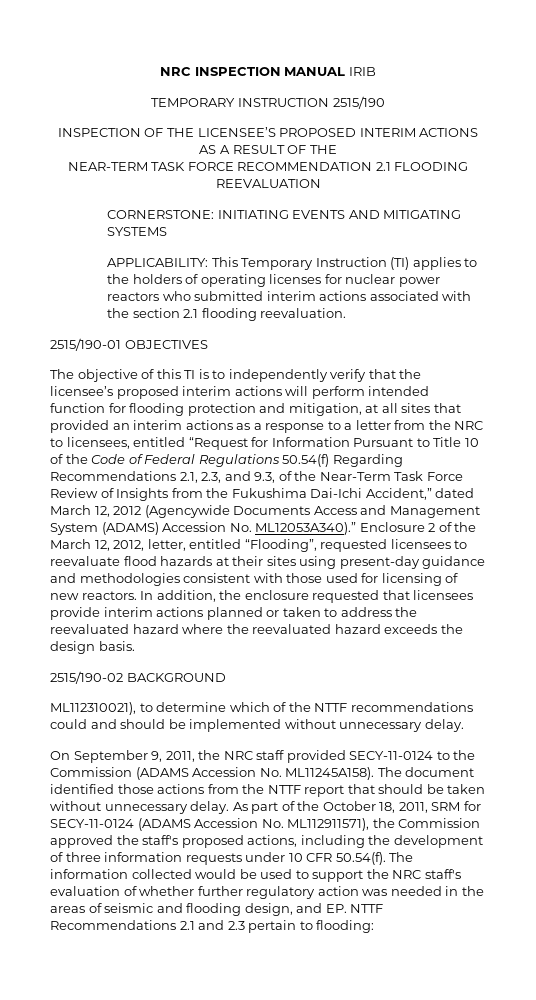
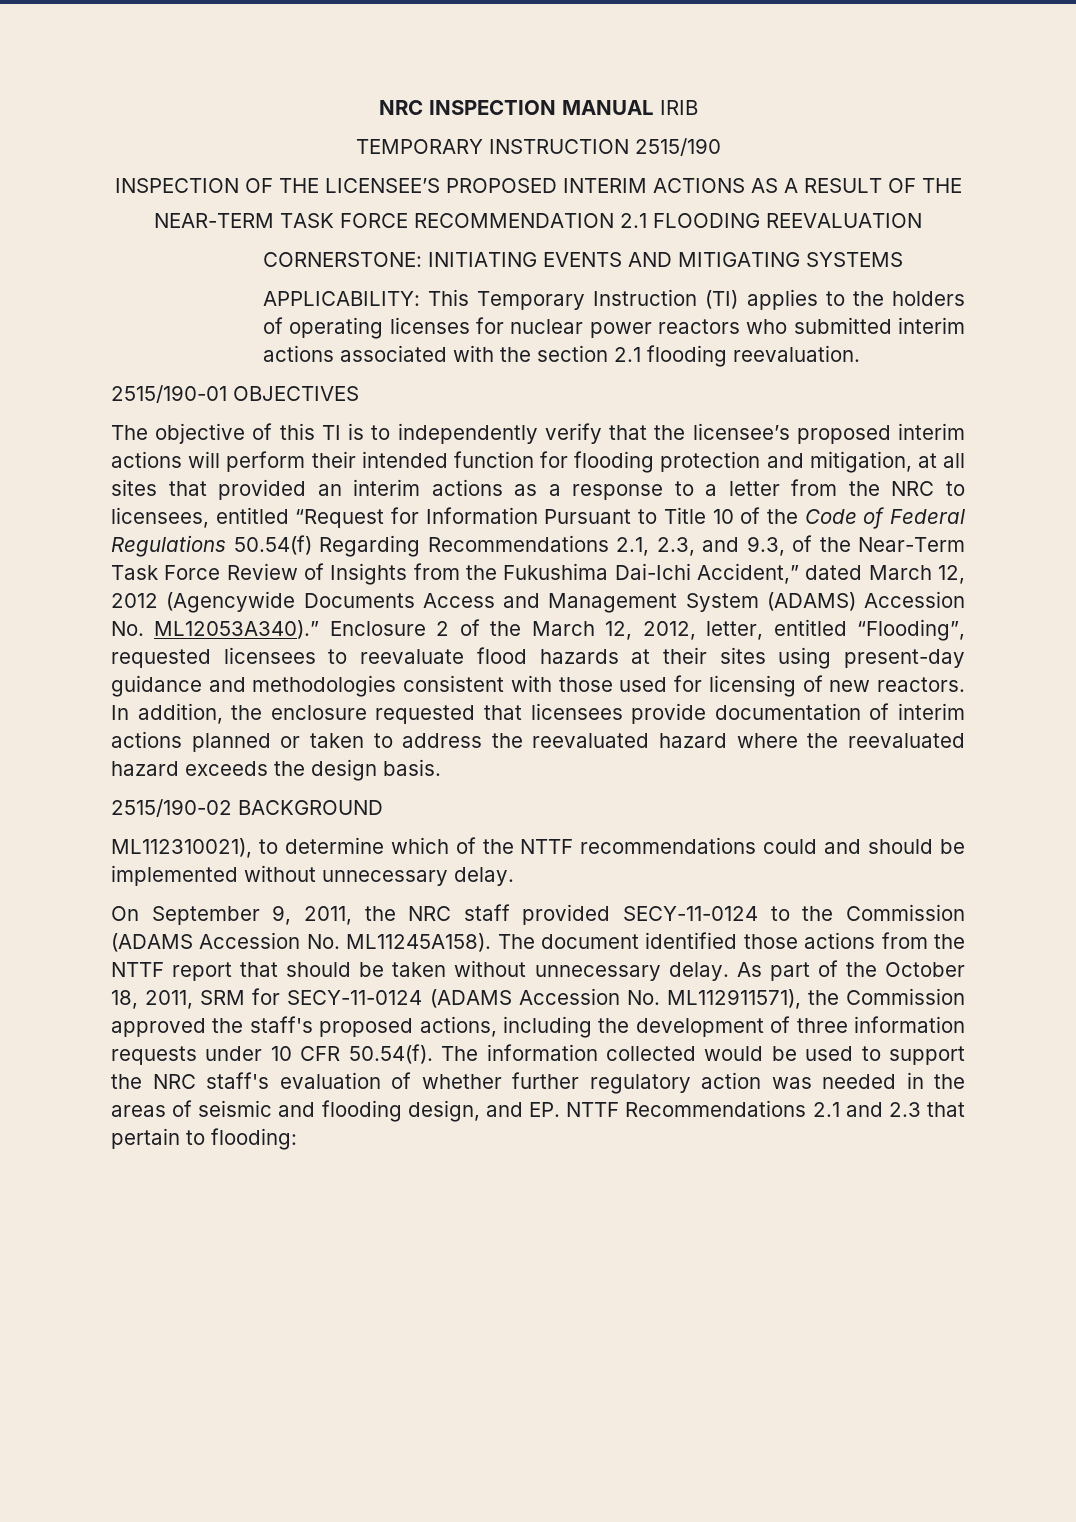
(365, 392) none -> [311,451,356,468] their
(100, 613) none -> [714,703,890,720] documentation of
(245, 925) none -> [927,1102,966,1117] that

